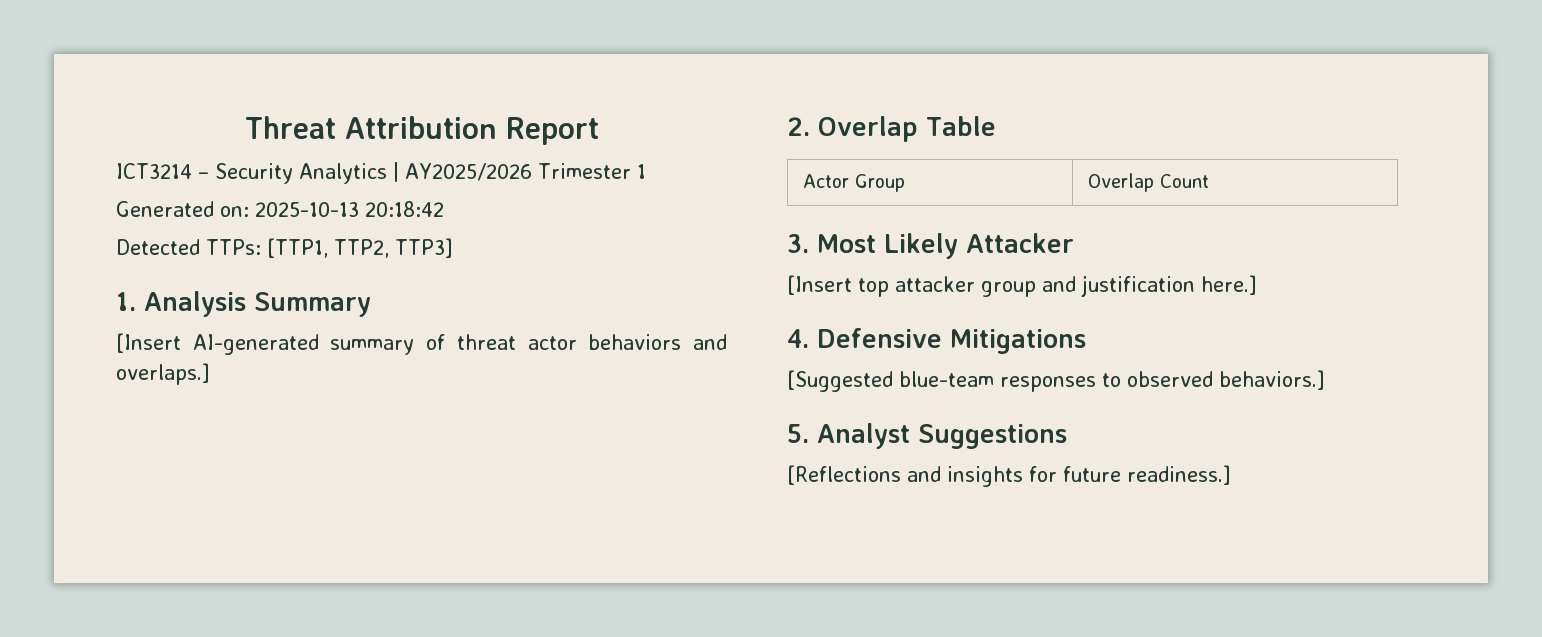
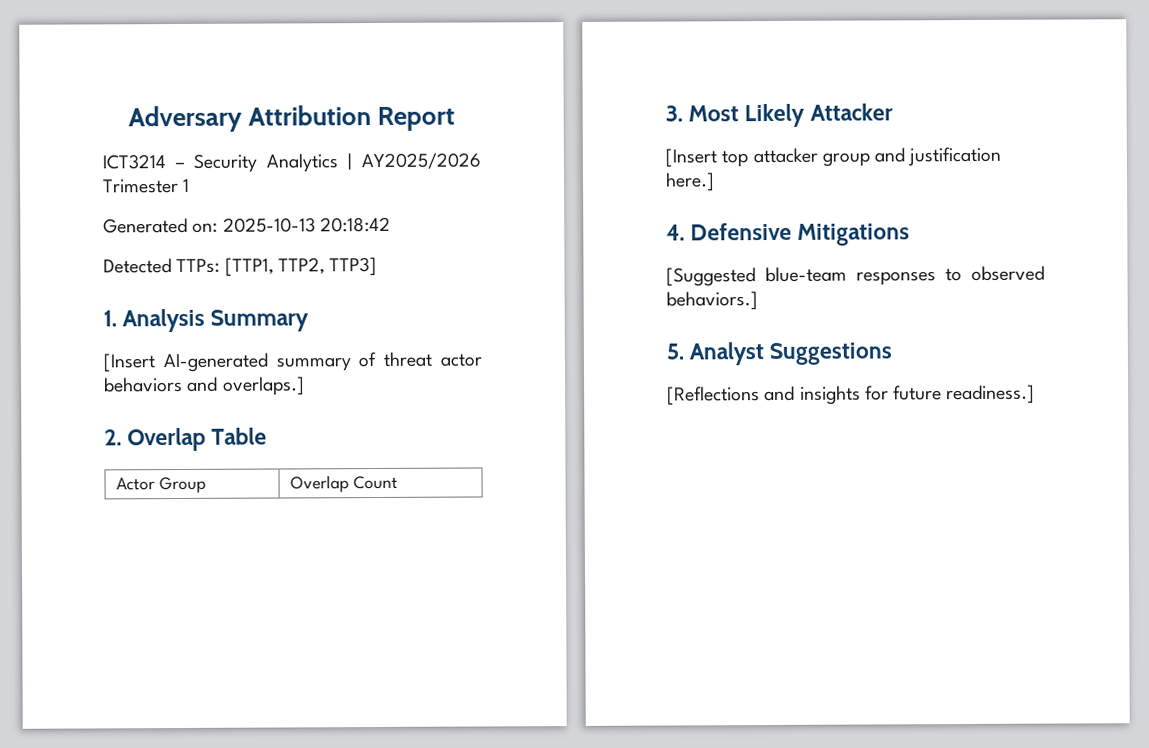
[244,116,336,139] Threat -> [127,105,242,133] Adversary

